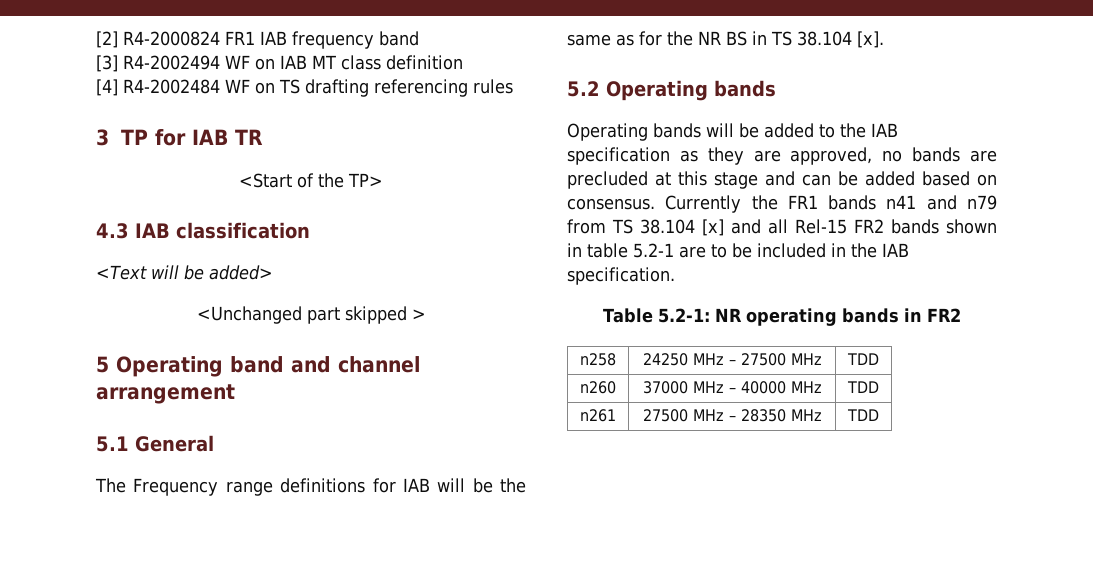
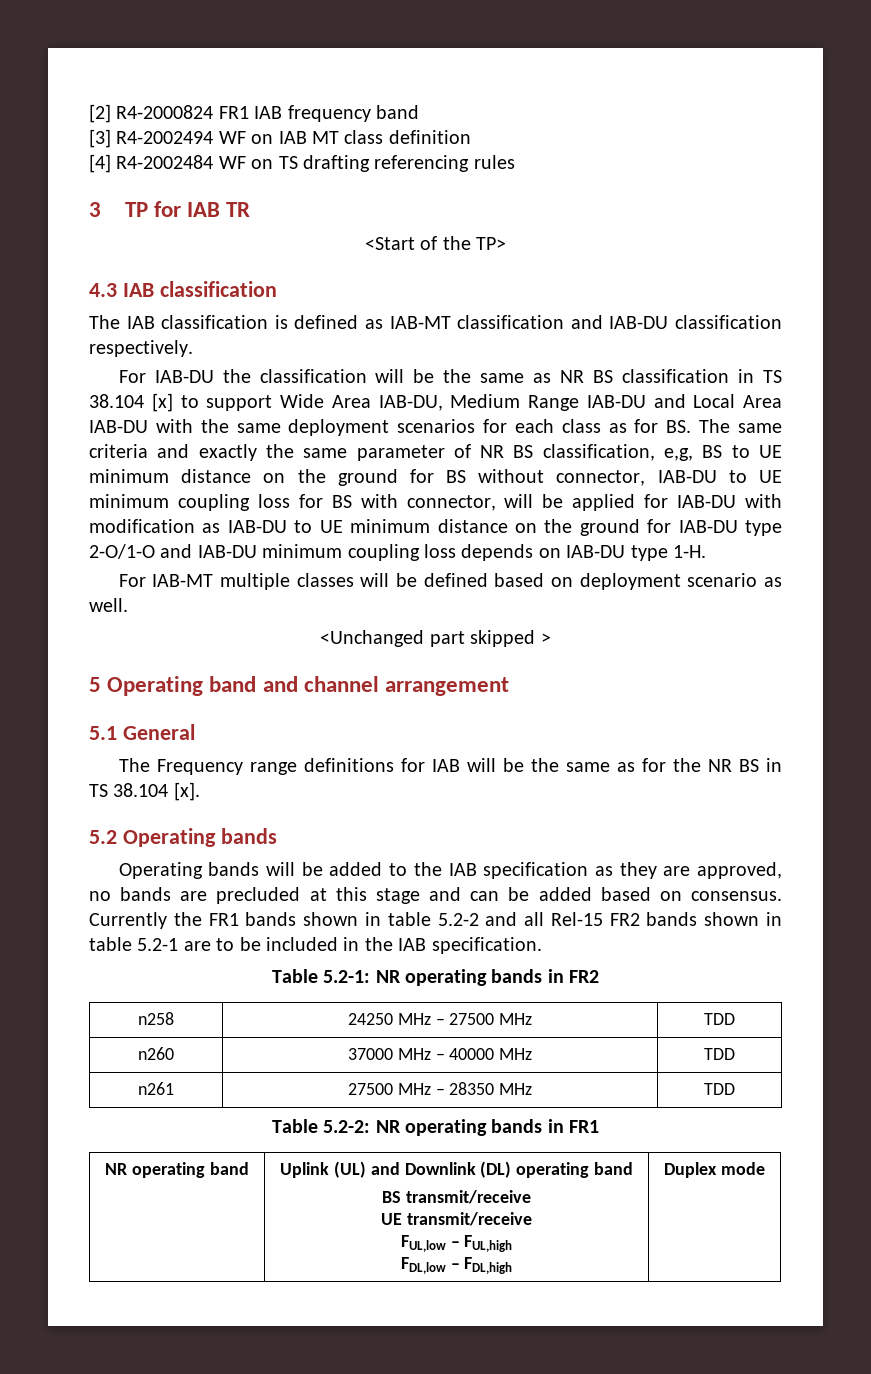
[96,265,273,280] <Text will be added> -> [89,315,783,329] [89,340,193,357] [118,369,783,383] [89,393,782,412] [89,419,782,436] [89,444,782,461] [89,469,782,486] [89,494,783,511] [89,519,782,536] [89,544,706,561] [118,573,782,590] [89,598,128,612] The IAB classification is defined as IAB-MT classification and IAB-DU classification respectively. // For IAB-DU the classification will be the same as NR BS classification in TS 38.104 [x] to support Wide Area IAB-DU, Medium Range IAB-DU and Local Area IAB-DU with the same deployment scenarios for each class as for BS. The same criteria and exactly the same parameter of NR BS classification, e,g, BS to UE minimum distance on the ground for BS without connector, IAB-DU to UE minimum coupling loss for BS with connector, will be applied for IAB-DU with modification as IAB-DU to UE minimum distance on the ground for IAB-DU type 2-O/1-O and IAB-DU minimum coupling loss depends on IAB-DU type 1-H. // For IAB-MT multiple classes will be defined based on deployment scenario as well.
[886,195,997,210] [567,219,725,236] n41 and n79 from TS 38.104 [x] -> [303,912,479,926] shown in table 5.2-2
(879, 415) none -> [271,1119,600,1136] [105,1162,249,1178] [279,1161,634,1178] [382,1190,531,1204] [381,1212,532,1226] [400,1235,513,1252] [400,1257,513,1274] [664,1162,765,1178] // Table 5.2-2: NR operating bands in FR1 // NR operating band | Uplink (UL) and Downlink (DL) operating band // BS transmit/receive // UE transmit/receive // FUL,low – FUL,high // FDL,low – FDL,high | Duplex mode

